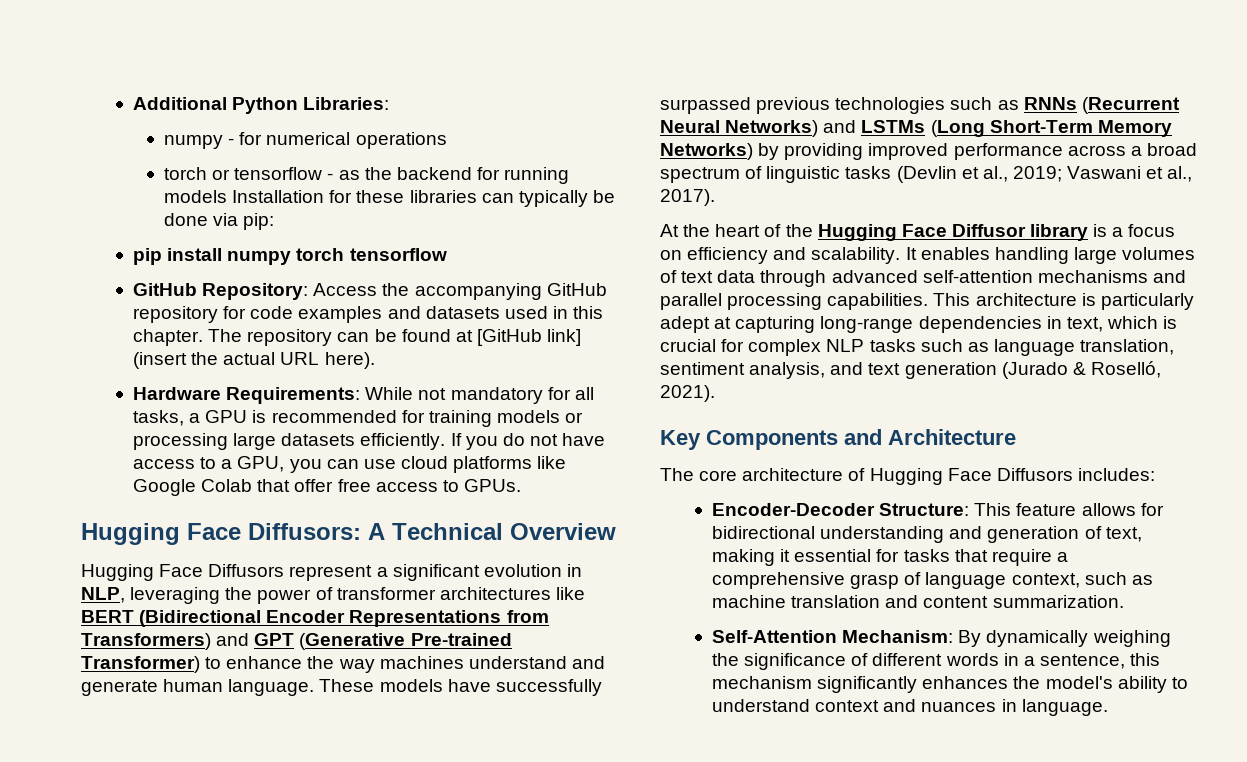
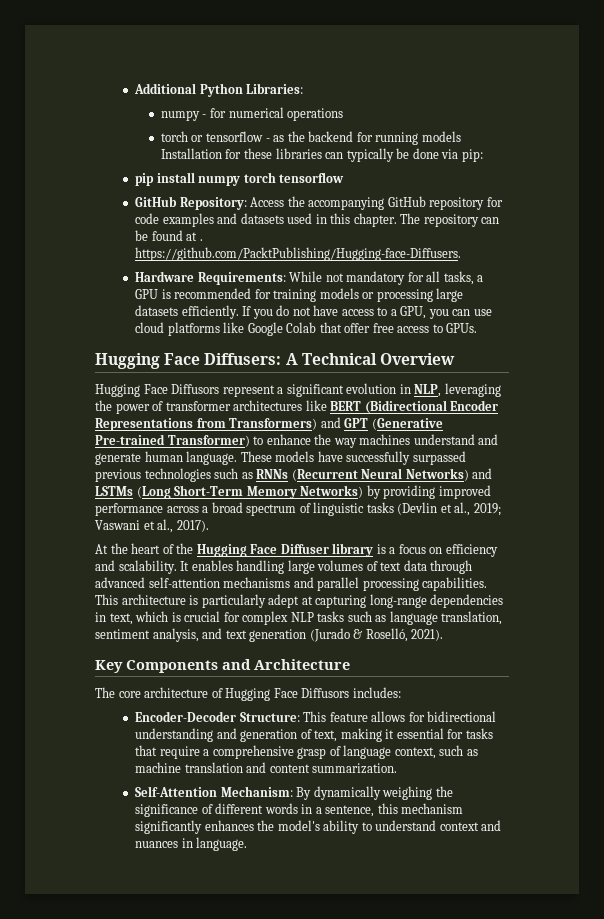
[476,329,582,346] [132,352,375,369] [GitHub link] (insert the actual URL here). -> [199,239,203,241] [135,247,462,261] . https://github.com/PacktPublishing/Hugging-face-Diffusers.
[248,523,361,540] Diffusors: -> [204,353,282,365] Diffusers:
[951,224,1026,237] Diffusor -> [280,544,329,554] Diffuser

